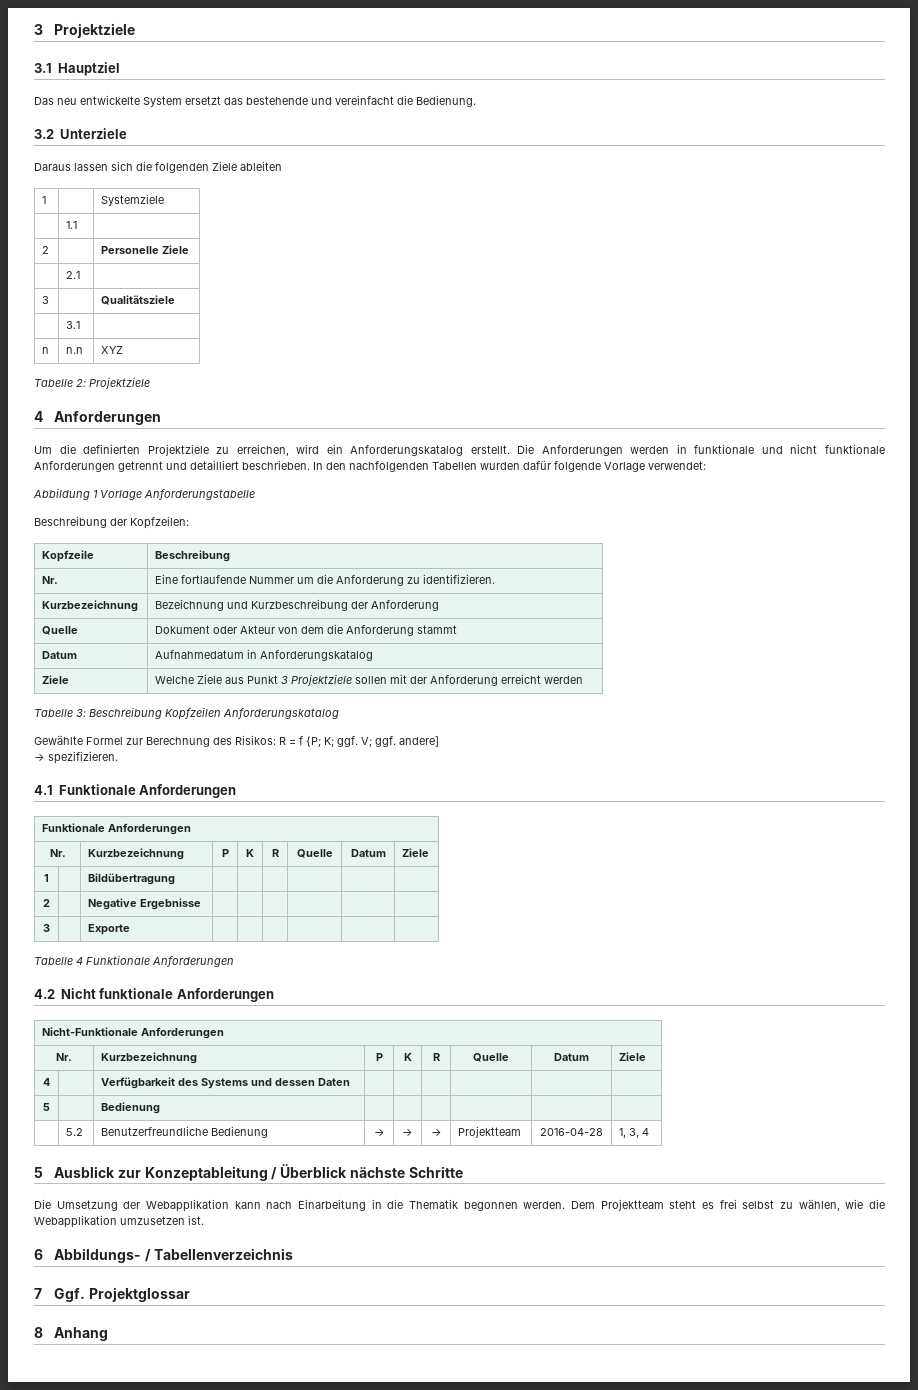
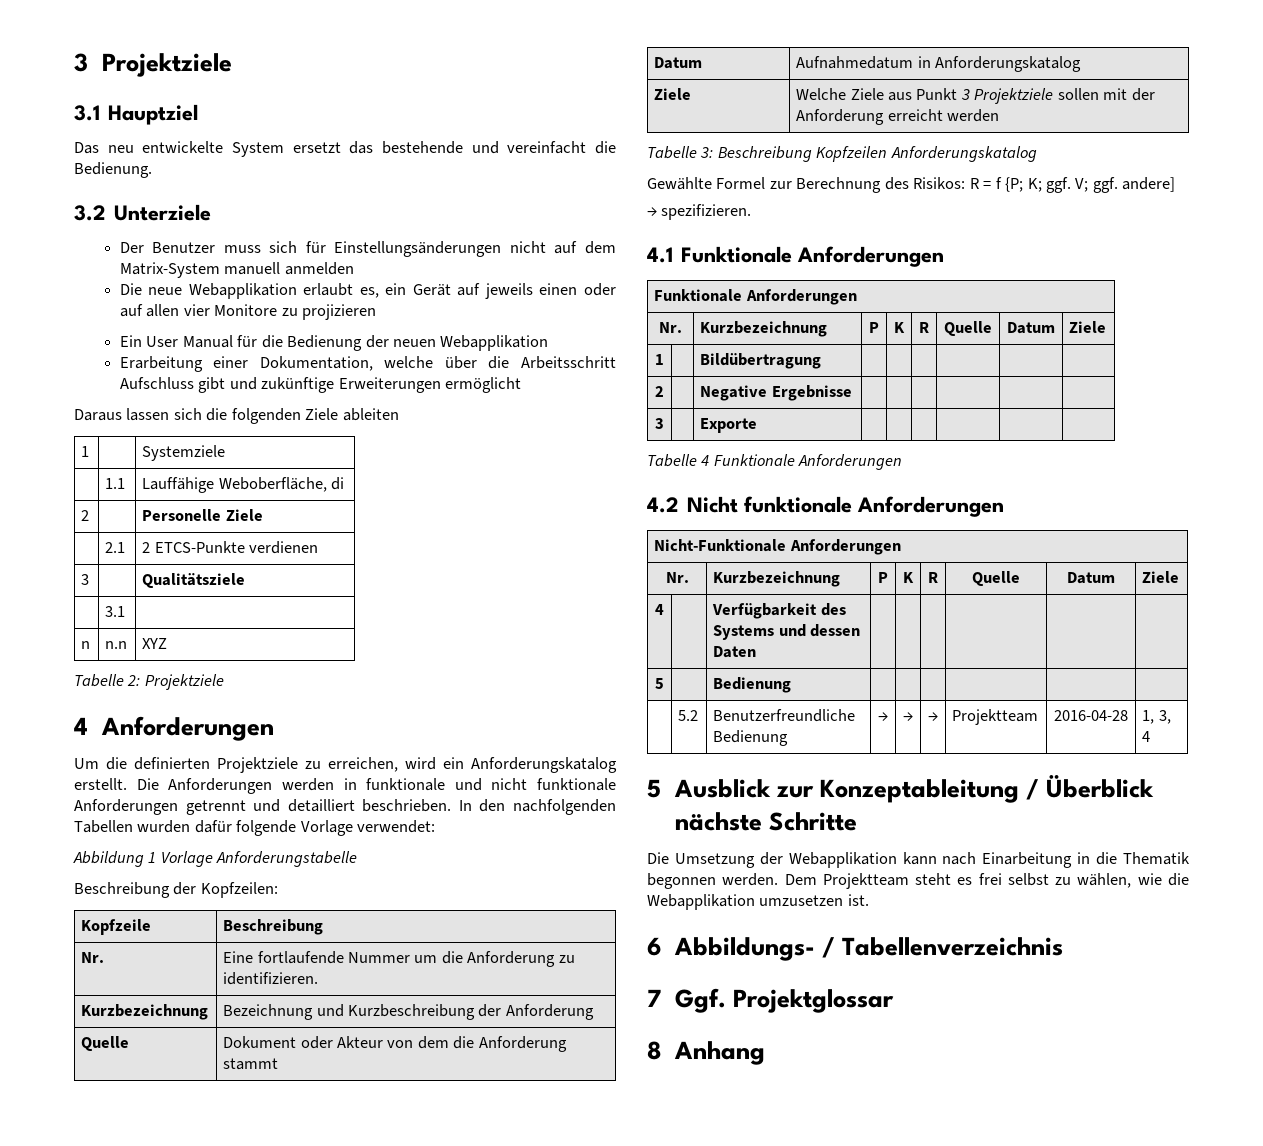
(127, 133) none -> [119,241,616,257] [119,262,354,278] [119,283,617,299] [119,304,377,320] [119,335,549,351] [119,356,616,372] [119,377,522,393] // Der Benutzer muss sich für Einstellungsänderungen nicht auf dem Matrix-System manuell anmelden // Die neue Webapplikation erlaubt es, ein Gerät auf jeweils einen oder auf allen vier Monitore zu projizieren // Ein User Manual für die Bedienung der neuen Webapplikation // Erarbeitung einer Dokumentation, welche über die Arbeitsschritt Aufschluss gibt und zukünftige Erweiterungen ermöglicht
(78, 225) none -> [142,477,344,493] Lauffähige Weboberfläche, di
(81, 275) none -> [142,541,318,554] 2 ETCS-Punkte verdienen

